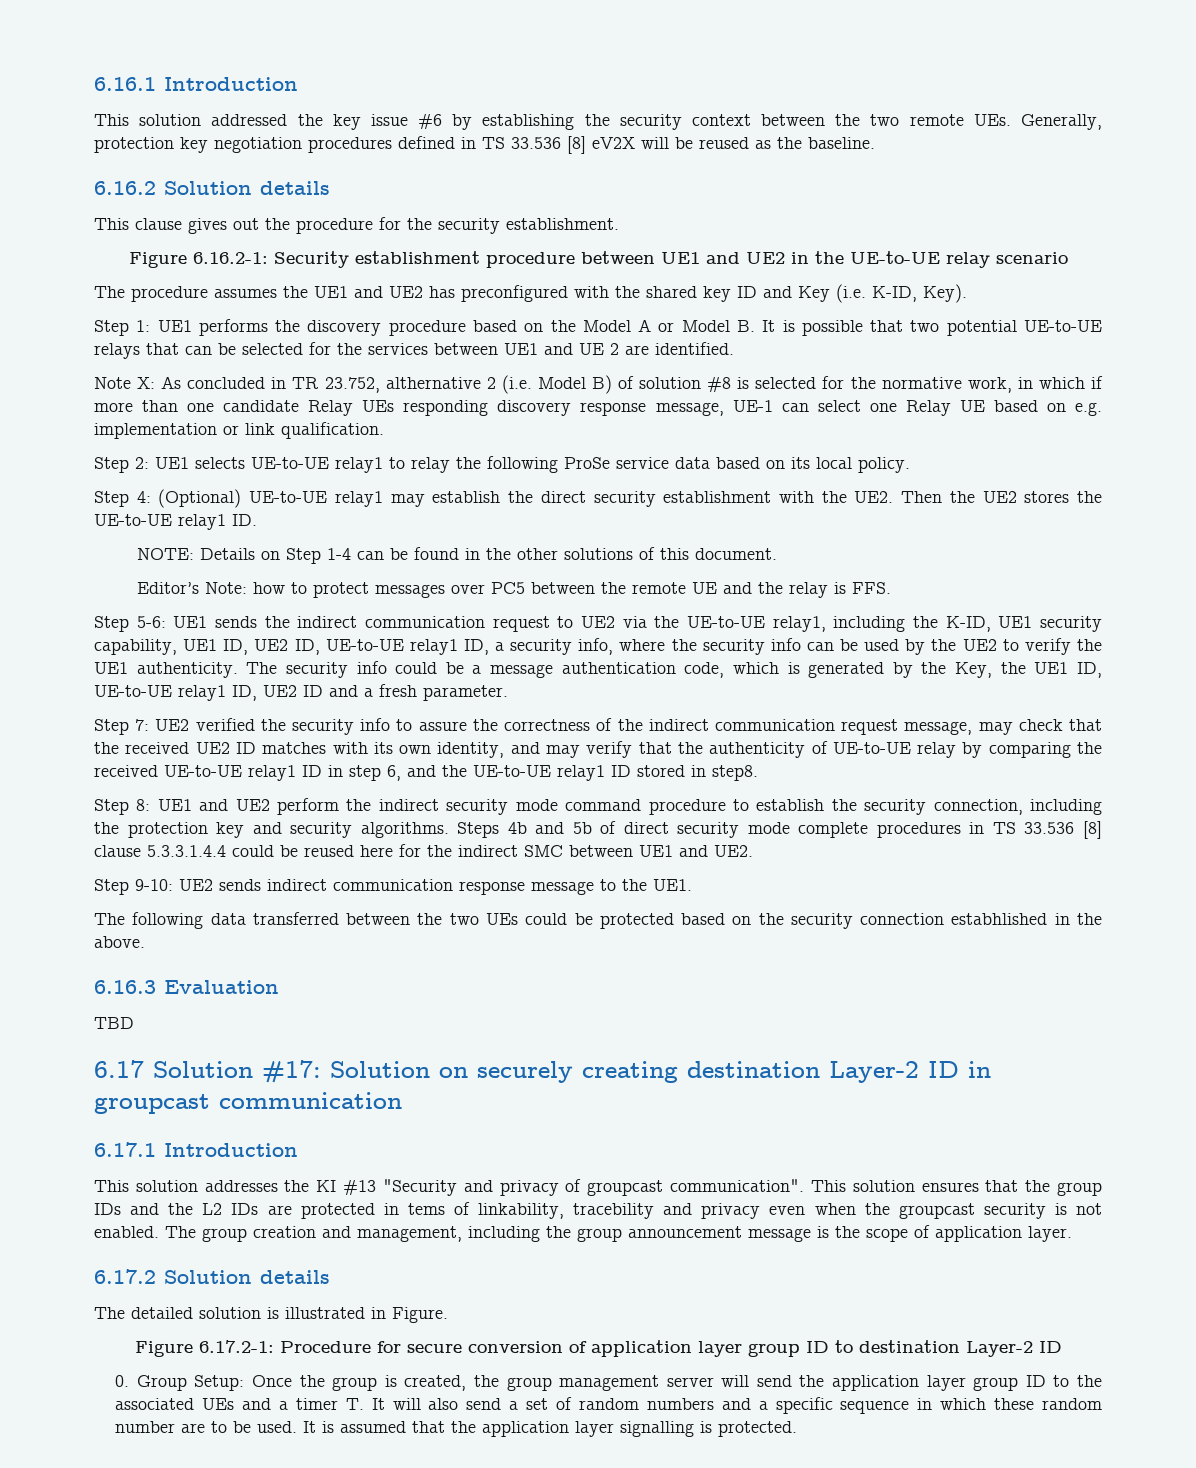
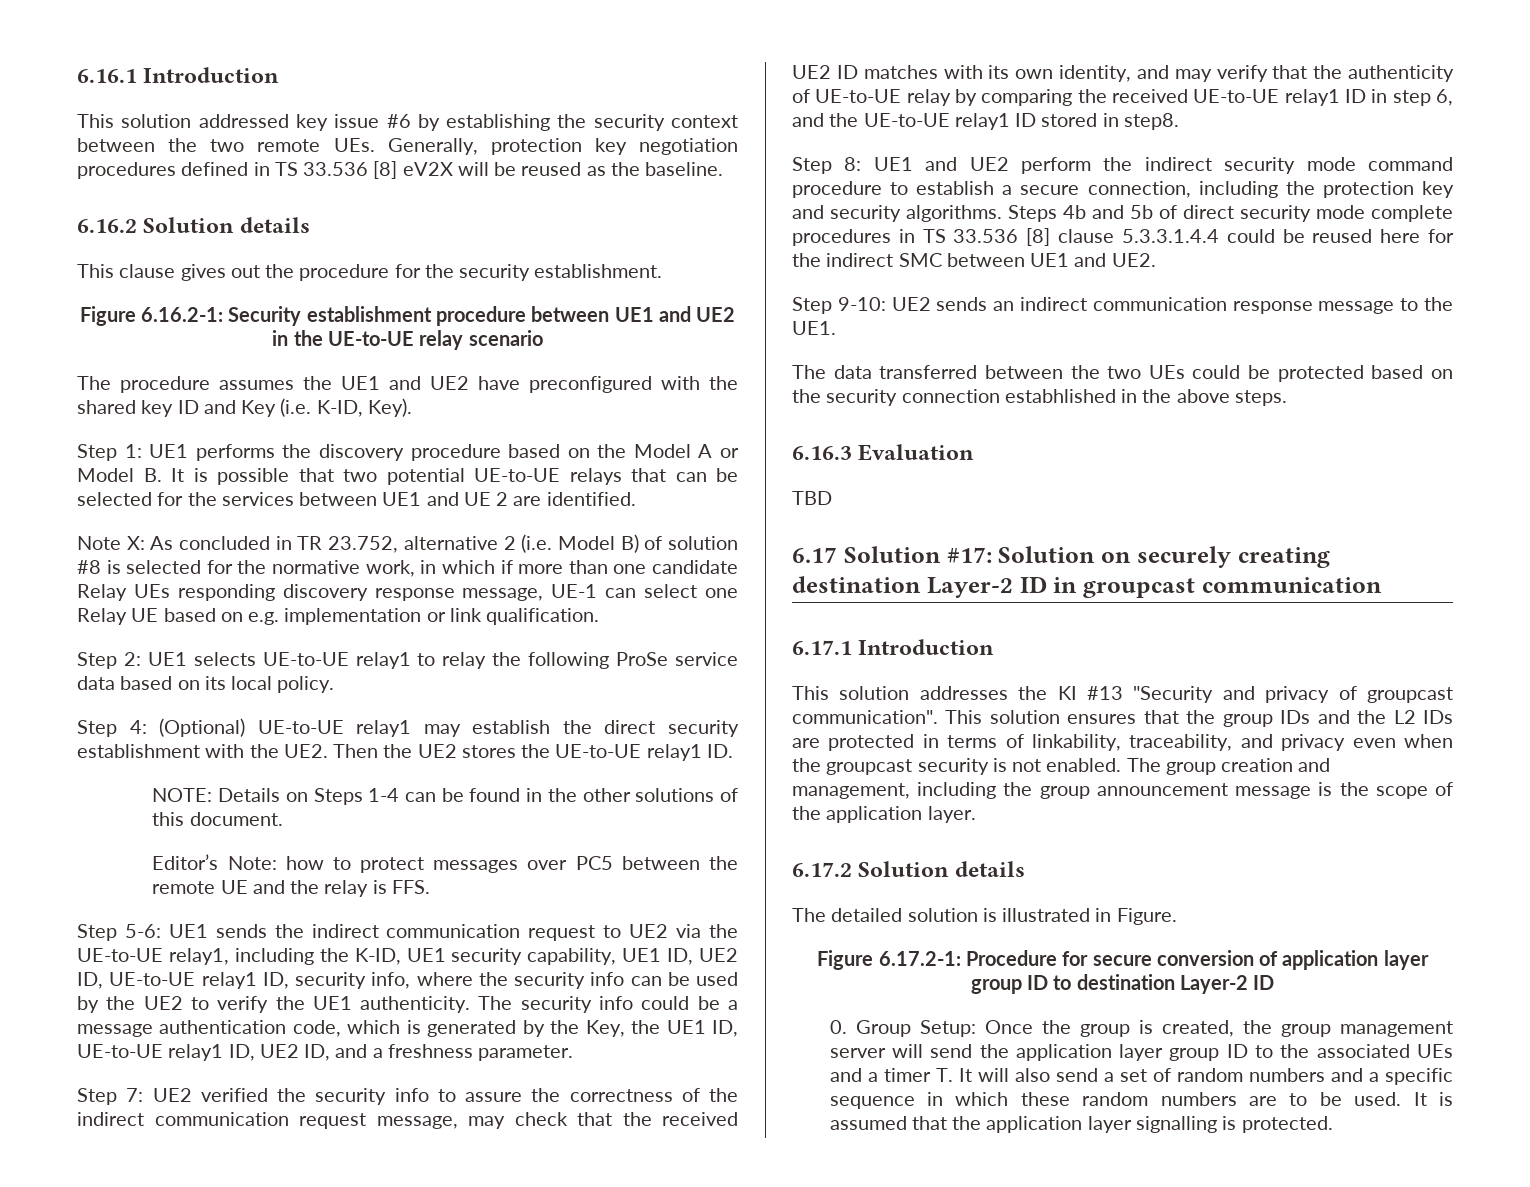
[297,114,323,126] the -> (289, 121) none
[429,286,455,298] has -> [478,376,520,390] have
[385,377,481,389] althernative -> [403,536,498,550] alternative
[285,548,321,564] Step -> [313,788,363,805] Steps
[495,642,505,651] a -> (289, 980) none
[303,684,417,697] ID and a fresh -> [304,1044,473,1061] ID, and a freshness
[831,799,927,815] the security -> [1002,185,1080,195] a secure
(261, 885) none -> [993,301,1015,311] an
[132,912,204,929] following -> (826, 372) none
[94,936,145,948] above. -> [1176,389,1287,406] above steps.
[407,1203,445,1215] tems -> [947,735,998,748] terms
[573,1203,655,1219] tracebility -> [1129,734,1233,751] traceability,
(930, 1231) none -> [792,806,821,820] the
[115,1421,176,1433] number -> [1160,1092,1237,1106] numbers

